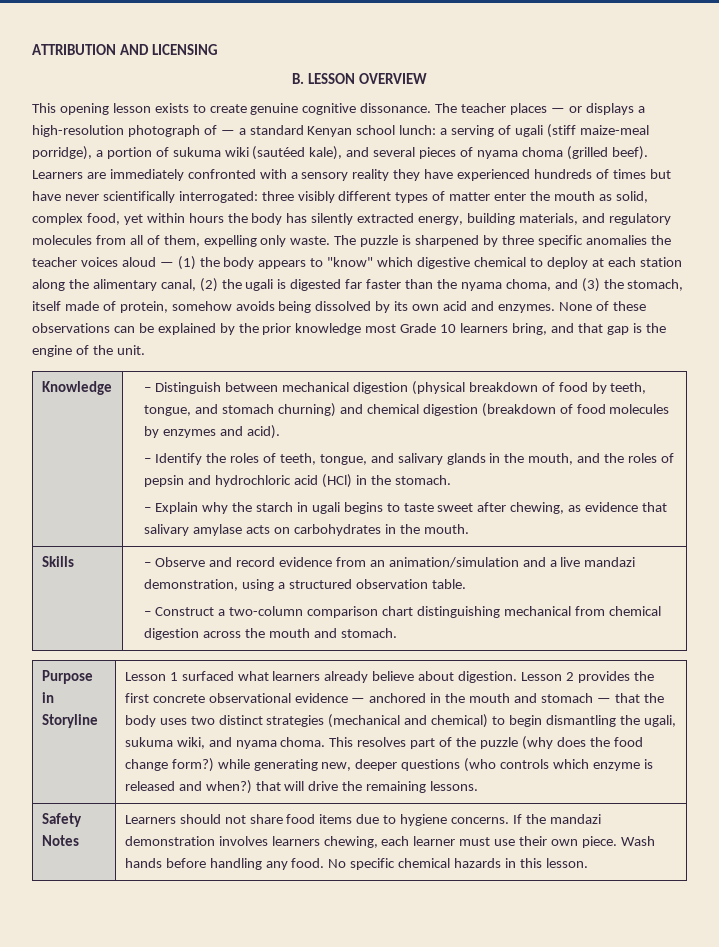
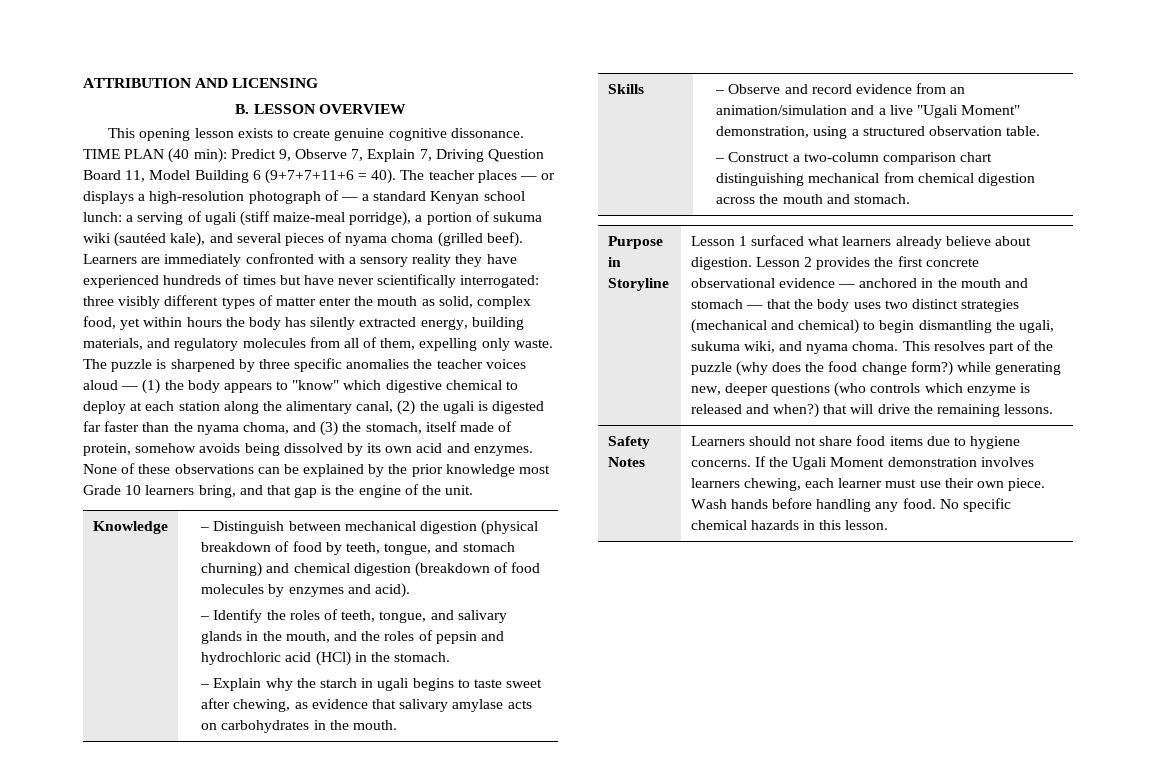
(432, 108) none -> [83,148,545,163] [83,169,397,184] TIME PLAN (40 min): Predict 9, Observe 7, Explain 7, Driving Question Board 11, Model Building 6 (9+7+7+11+6 = 40).
[584,557,636,567] mandazi -> [917,105,1021,118] "Ugali Moment"
[549,814,601,824] mandazi -> [792,457,885,470] Ugali Moment

